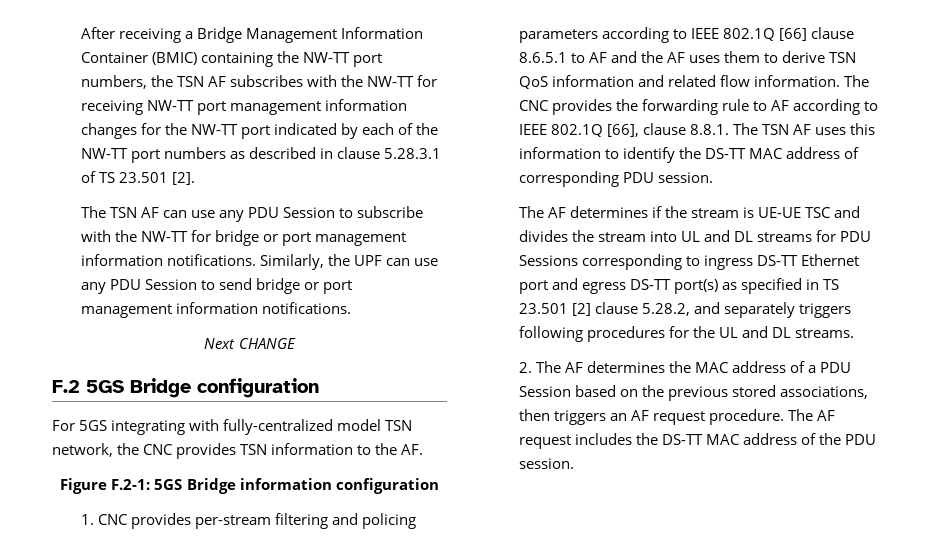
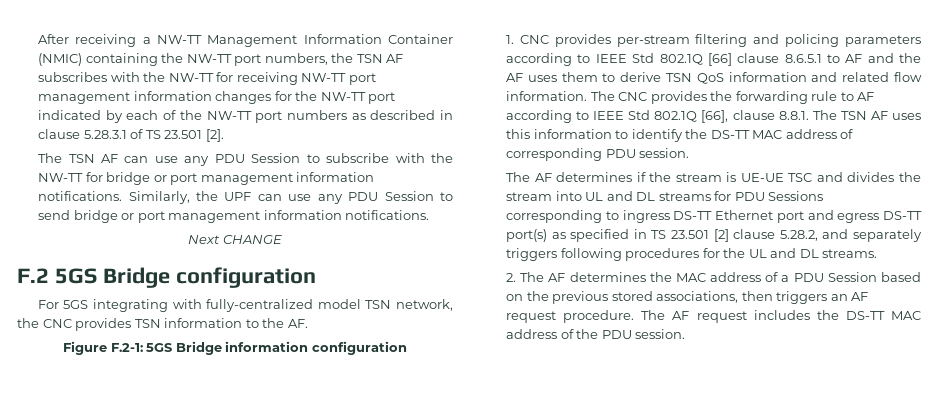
[196,27,242,43] Bridge -> [157,35,203,44] NW-TT
[151,52,197,65] (BMIC) -> [38,53,83,66] (NMIC)
(719, 33) none -> [632,53,655,63] Std
(547, 129) none -> [628,110,651,120] Std

